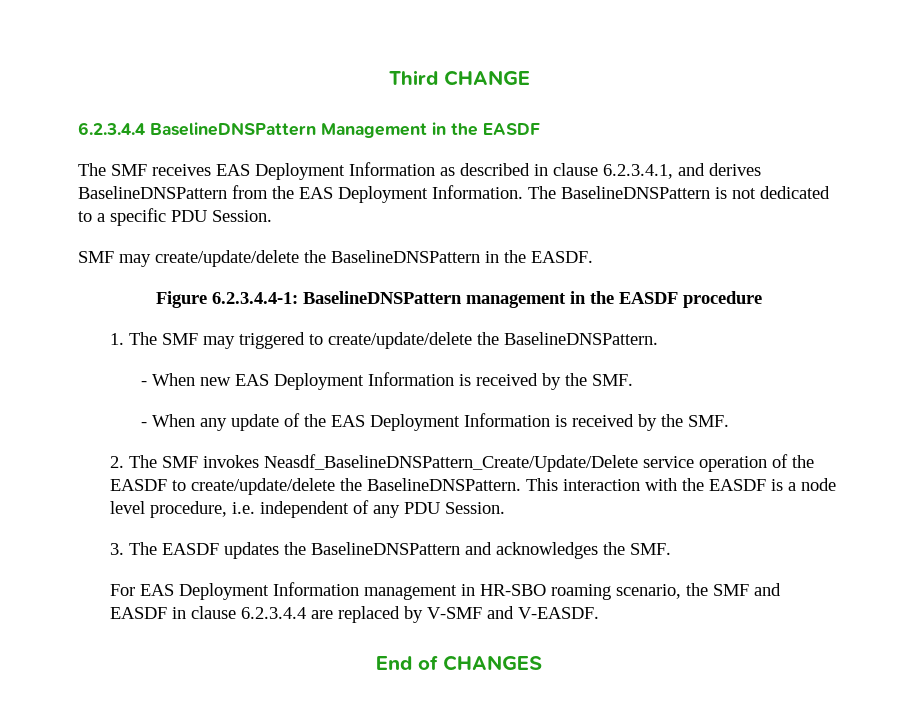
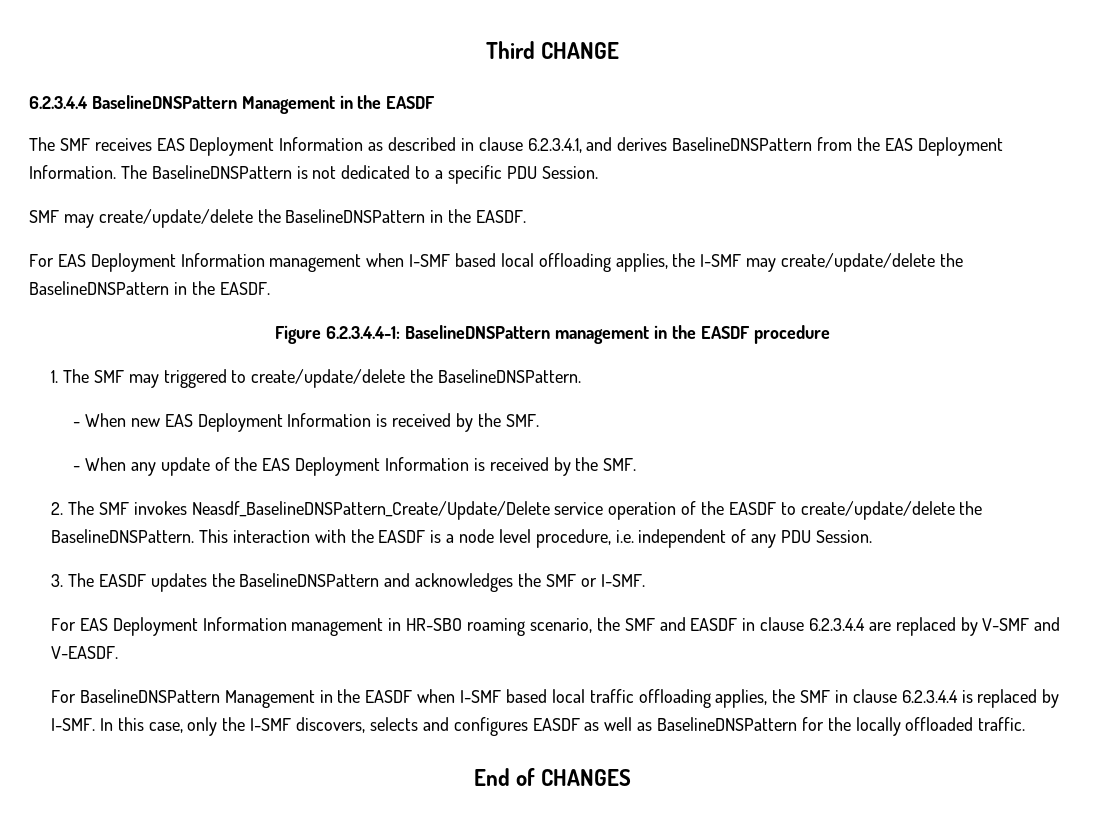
(593, 257) none -> [29,253,963,272] [29,281,270,295] // For EAS Deployment Information management when I-SMF based local offloading applies, the I-SMF may create/update/delete the BaselineDNSPattern in the EASDF.
[629,543,671,555] SMF. -> [545,574,645,587] SMF or I-SMF.
(599, 613) none -> [51,689,1060,708] [51,717,1026,736] // For BaselineDNSPattern Management in the EASDF when I-SMF based local traffic offloading applies, the SMF in clause 6.2.3.4.4 is replaced by I-SMF. In this case, only the I-SMF discovers, selects and configures EASDF as well as BaselineDNSPattern for the locally offloaded traffic.

